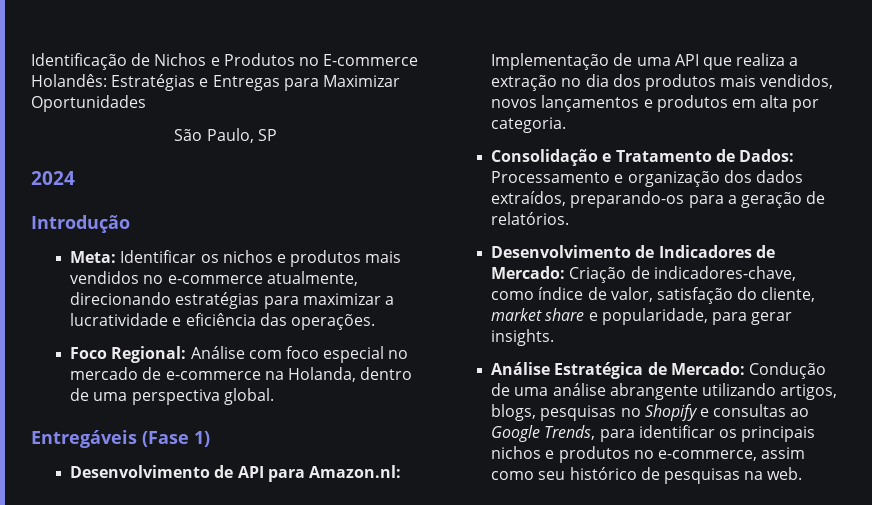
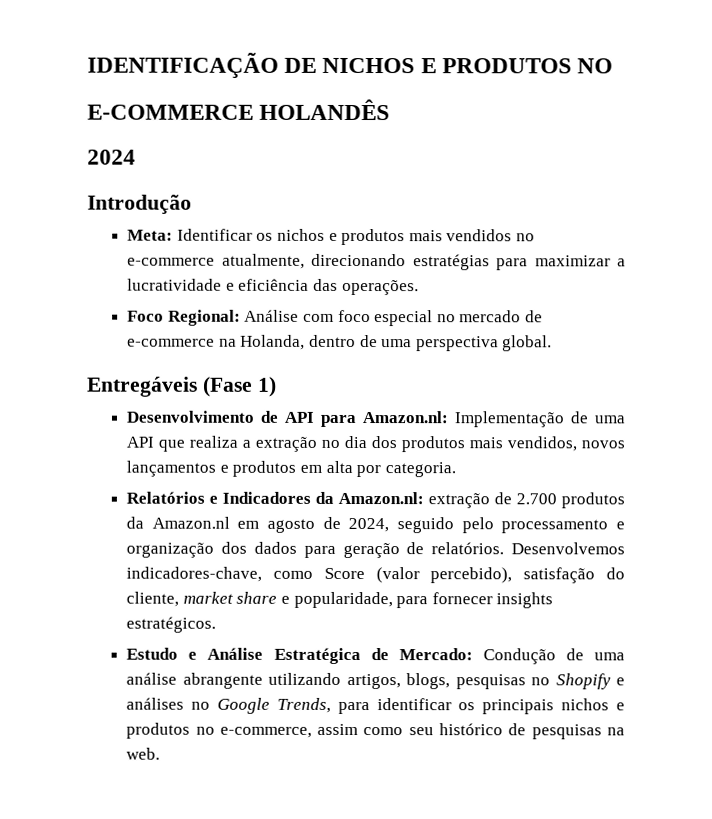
[31,53,419,70] [31,74,400,91] [31,95,146,112] [174,128,277,143] Identificação de Nichos e Produtos no E-commerce Holandês: Estratégias e Entregas para Maximizar Oportunidades // São Paulo, SP -> [87,52,614,79] [87,98,391,121] IDENTIFICAÇÃO DE NICHOS E PRODUTOS NO // E-COMMERCE HOLANDÊS
[491,149,794,166] [491,170,803,187] [491,191,826,208] [491,212,570,225] [491,245,775,258] [491,266,796,283] [491,287,653,302] Consolidação e Tratamento de Dados: Processamento e organização dos dados extraídos, preparando-os para a geração de relatórios. // Desenvolvimento de Indicadores de Mercado: Criação de indicadores-chave, como índice de valor, -> [126,491,625,509] [126,516,625,534] [126,541,625,559] [126,566,513,584] Relatórios e Indicadores da Amazon.nl: extração de 2.700 produtos da Amazon.nl em agosto de 2024, seguido pelo processamento e organização dos dados para geração de relatórios. Desenvolvemos indicadores-chave, como Score (valor percebido),
[751,312,793,325] [491,329,555,346] gerar insights. // -> [431,592,554,609] [126,616,217,633] [126,647,198,660] fornecer insights estratégicos. // Estudo e
[713,404,810,417] consultas ao -> [126,697,211,710] análises no

